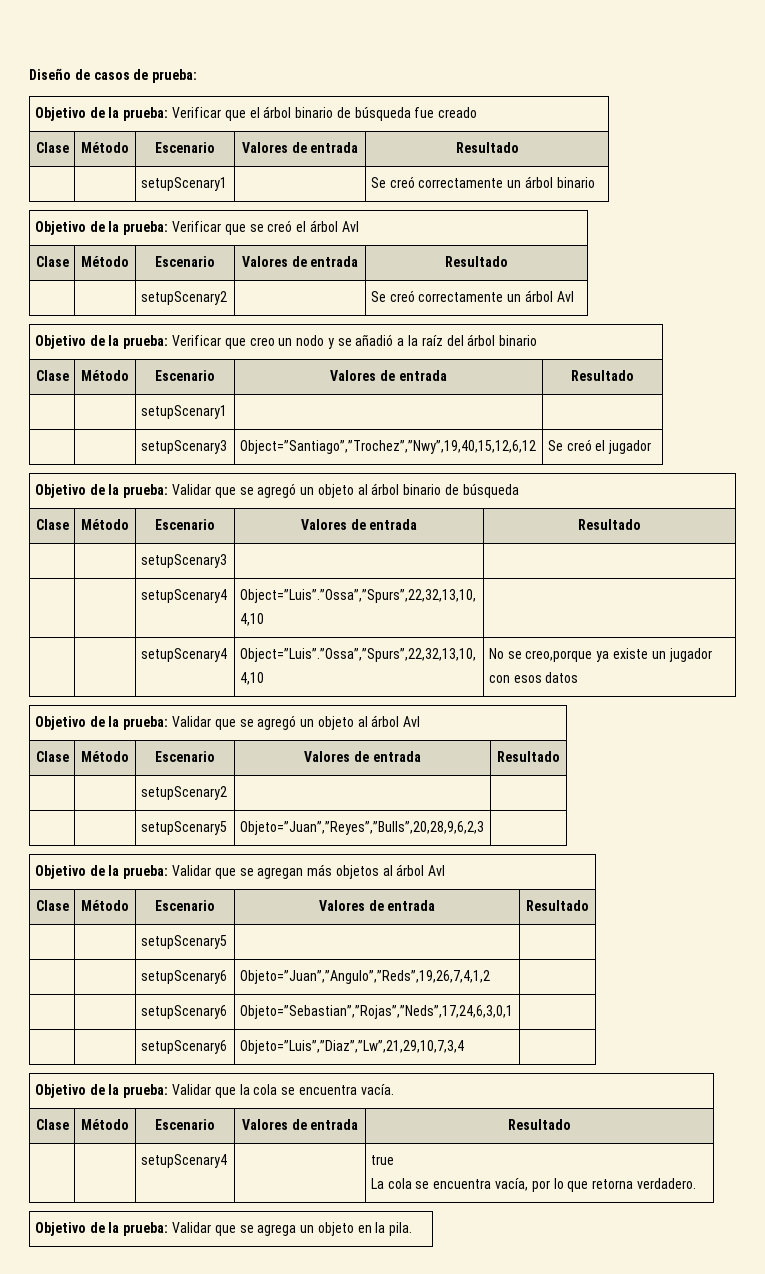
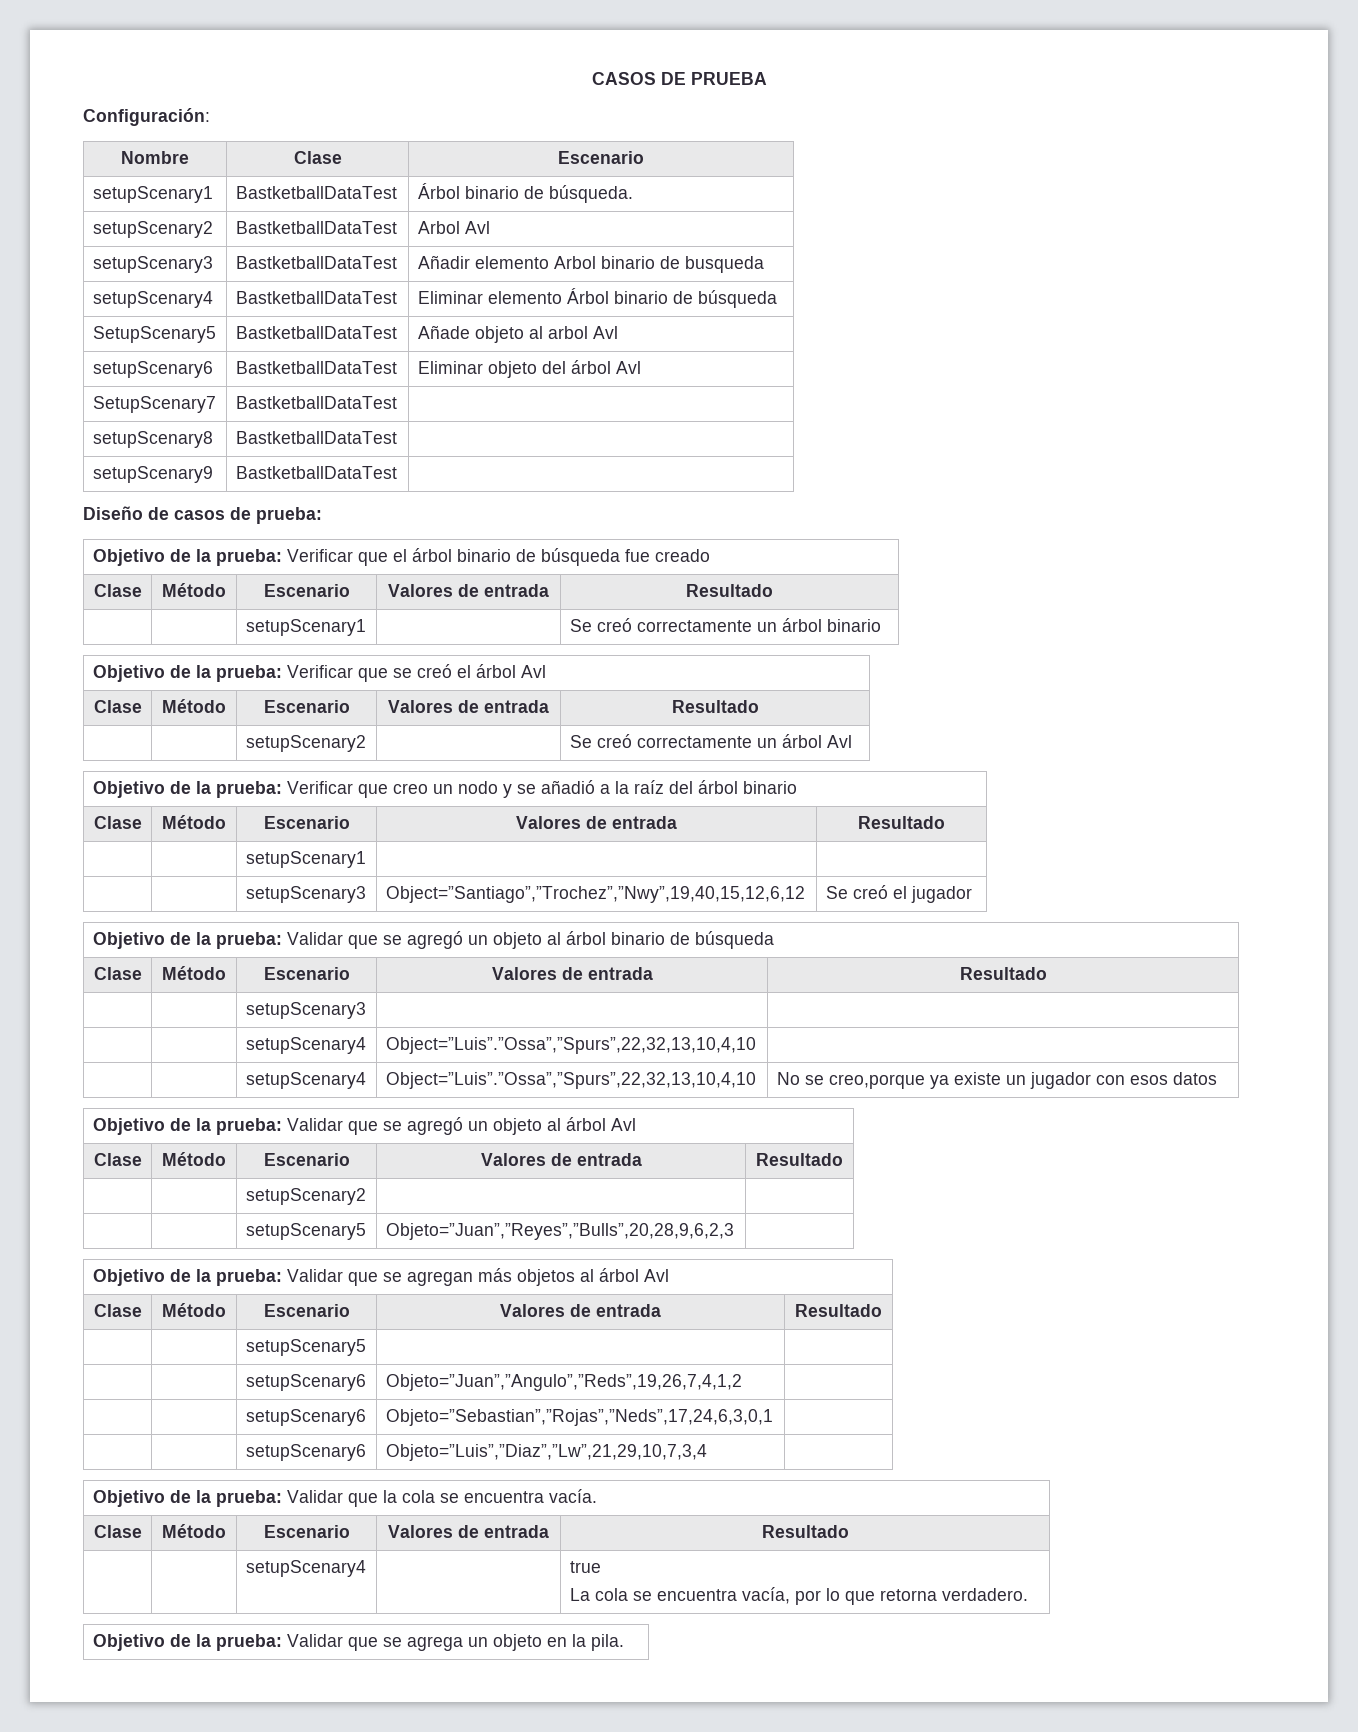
(29, 74) none -> [591,72,767,85] [83,108,210,126] [121,151,189,164] [293,151,342,164] [558,151,644,164] [92,186,213,203] [235,186,397,199] [417,183,633,203] [92,221,213,238] [235,221,397,234] [417,221,490,234] [92,256,213,273] [235,256,397,269] [417,255,764,273] [92,291,213,308] [235,291,397,304] [417,288,777,308] [92,326,216,343] [235,326,397,339] [417,325,618,343] [92,361,213,378] [235,361,397,374] [417,360,641,378] [92,396,216,413] [235,396,397,409] [92,431,213,448] [235,431,397,444] [92,466,213,483] [235,466,397,479] CASOS DE PRUEBA // Configuración: // Nombre | Clase | Escenario // setupScenary1 | BastketballDataTest | Árbol binario de búsqueda. // setupScenary2 | BastketballDataTest | Arbol Avl // setupScenary3 | BastketballDataTest | Añadir elemento Arbol binario de busqueda // setupScenary4 | BastketballDataTest | Eliminar elemento Árbol binario de búsqueda // SetupScenary5 | BastketballDataTest | Añade objeto al arbol Avl // setupScenary6 | BastketballDataTest | Eliminar objeto del árbol Avl // SetupScenary7 | BastketballDataTest | // setupScenary8 | BastketballDataTest | // setupScenary9 | BastketballDataTest | //

